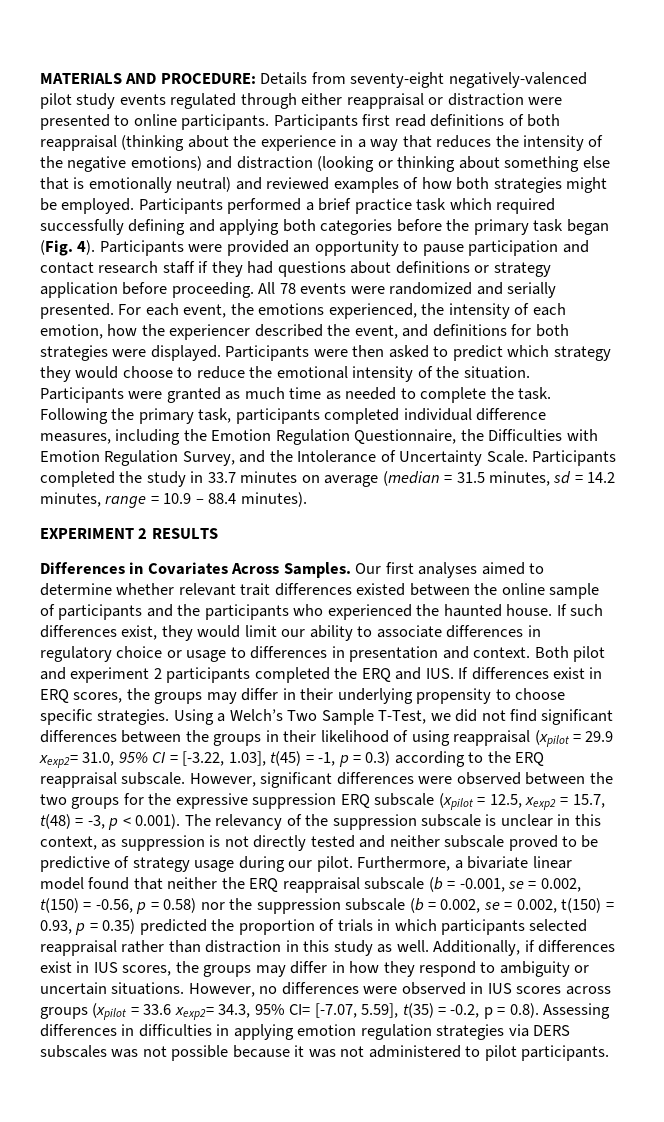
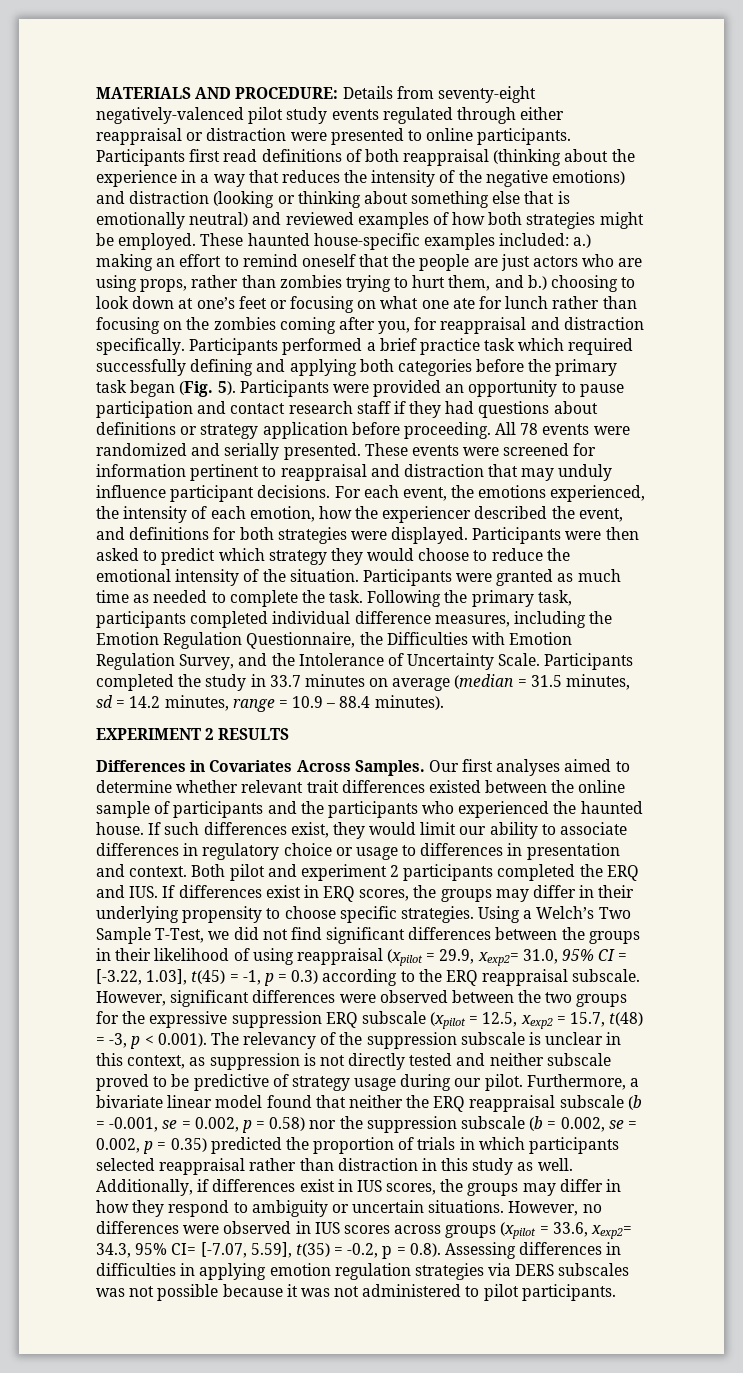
(135, 206) none -> [200,233,592,250] [96,254,643,271] [96,275,636,292] [96,296,637,313] [96,317,644,334] [96,338,185,355] These haunted house-specific examples included: a.) making an effort to remind oneself that the people are just actors who are using props, rather than zombies trying to hurt them, and b.) choosing to look down at one’s feet or focusing on what one ate for lunch rather than focusing on the zombies coming after you, for reappraisal and distraction specifically.
[77,240,96,255] 4). -> [217,381,236,395] 5).
(114, 311) none -> [364,443,597,456] [96,464,613,481] [96,485,331,502] These events were screened for information pertinent to reappraisal and distraction that may unduly influence participant decisions.
[585,731,614,742] 29.9 -> [439,949,475,964] 29.9,
[40,898,133,913] t(150) = -0.56, -> (239, 1124) none
[561,898,614,913] [40,920,72,934] t(150) = 0.93, -> (140, 1145) none
[143,1004,172,1015] 33.6 -> [552,1222,588,1237] 33.6,

